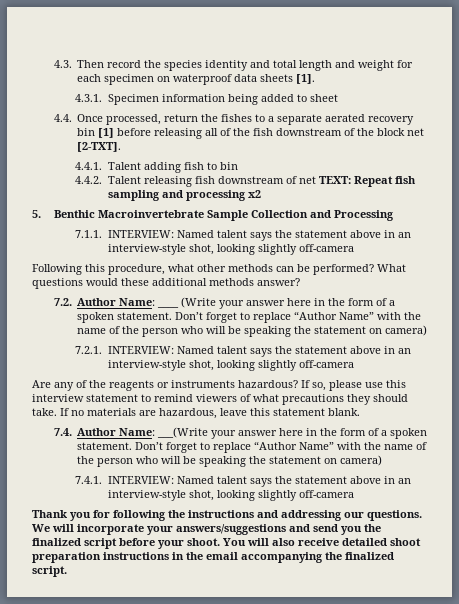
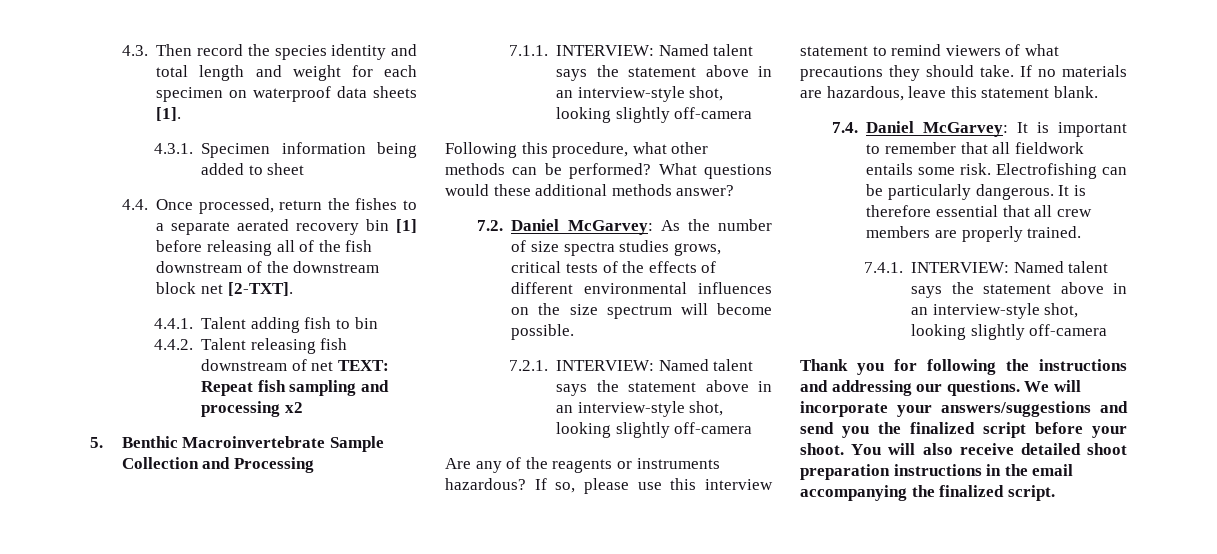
(375, 132) none -> [293,261,380,273] downstream
[77,298,156,306] [157,297,396,309] [77,311,422,323] [77,325,428,337] Author Name: ____ (Write your answer here in the form of a spoken statement. Don’t forget to replace “Author Name” with the name of the person who will be speaking the statement on camera) -> [511,219,772,235] [511,240,721,256] [511,261,717,273] [511,282,772,294] [511,303,772,319] [511,324,575,340] Daniel McGarvey: As the number of size spectra studies grows, critical tests of the effects of different environmental influences on the size spectrum will become possible.
[77,427,428,439] [77,441,428,453] [77,455,383,467] Author Name: ___(Write your answer here in the form of a spoken statement. Don’t forget to replace “Author Name” with the name of the person who will be speaking the statement on camera) -> [866,121,1127,137] [866,142,1084,154] [866,163,1127,179] [866,184,1086,200] [866,205,1092,217] [866,226,1082,242] Daniel McGarvey: It is important to remember that all fieldwork entails some risk. Electrofishing can be particularly dangerous. It is therefore essential that all crew members are properly trained.

